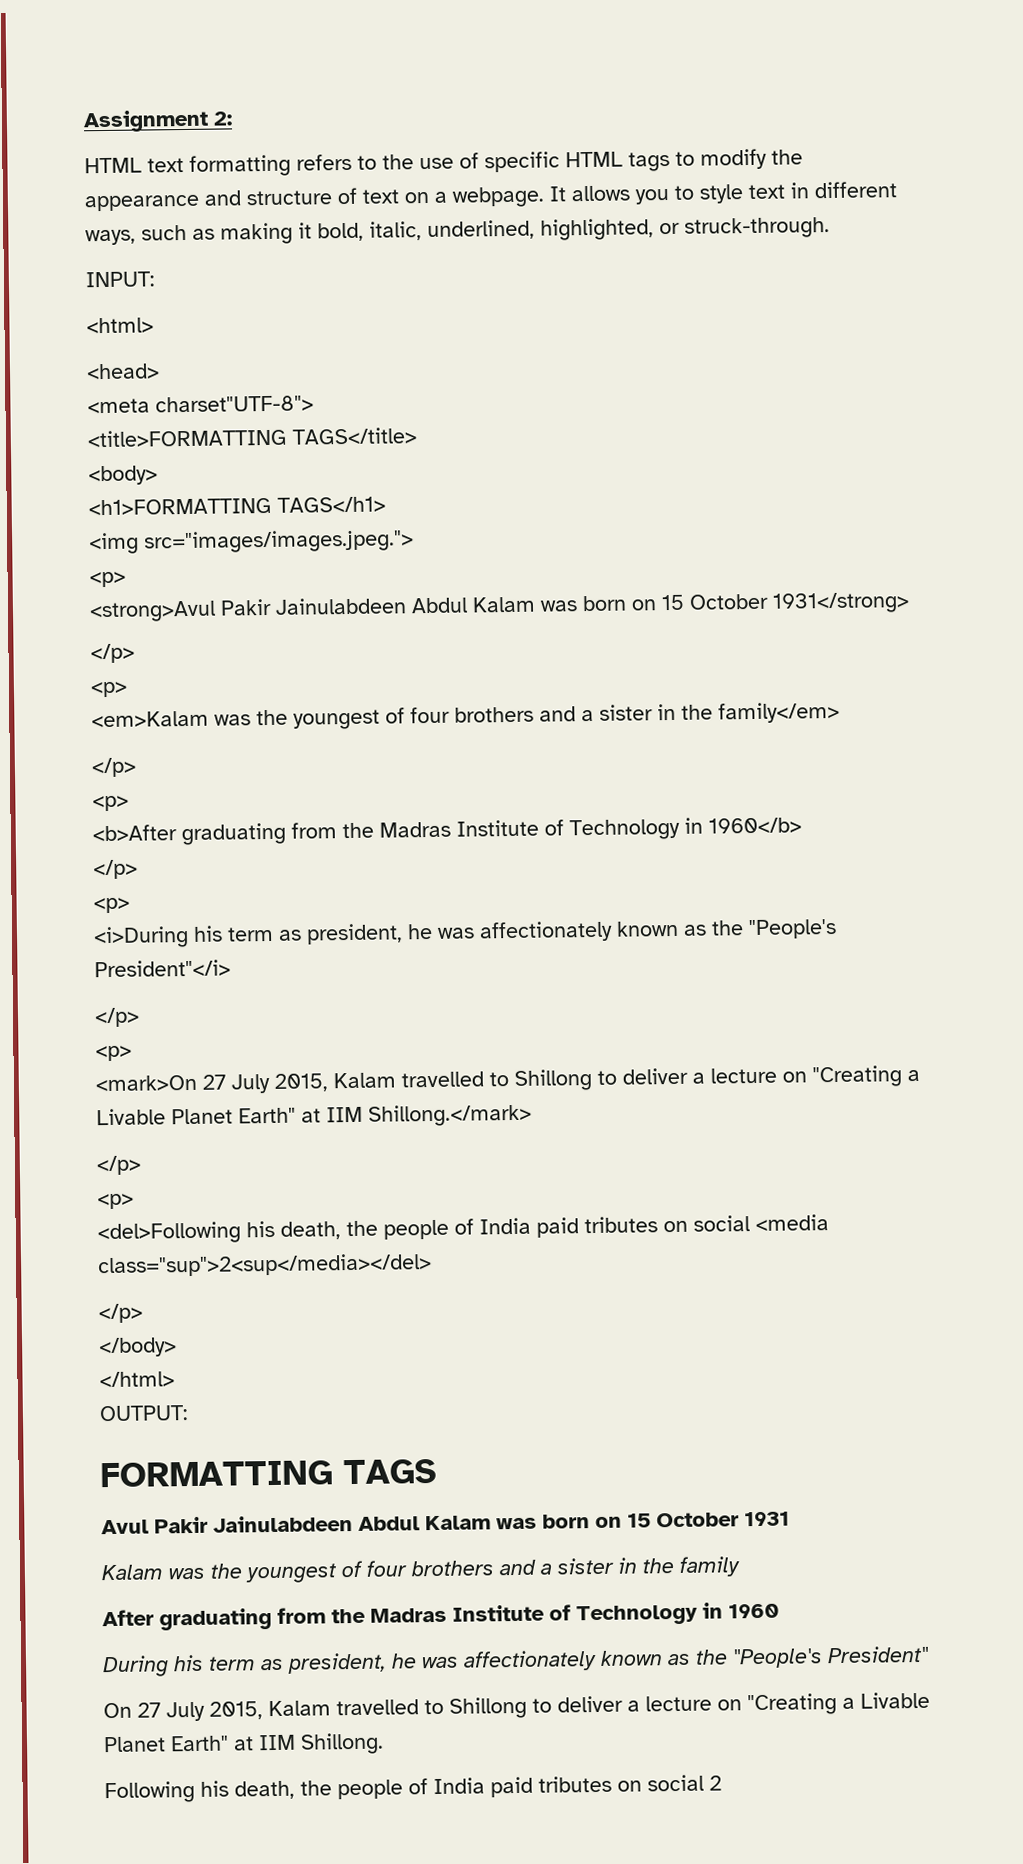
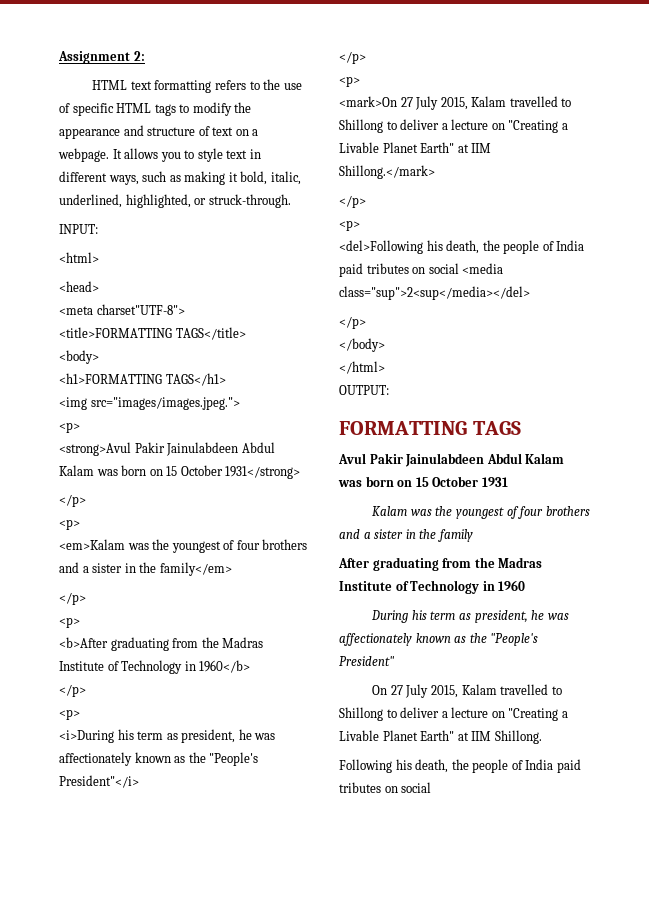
[709,1775,722,1791] 2 -> (432, 787) none

